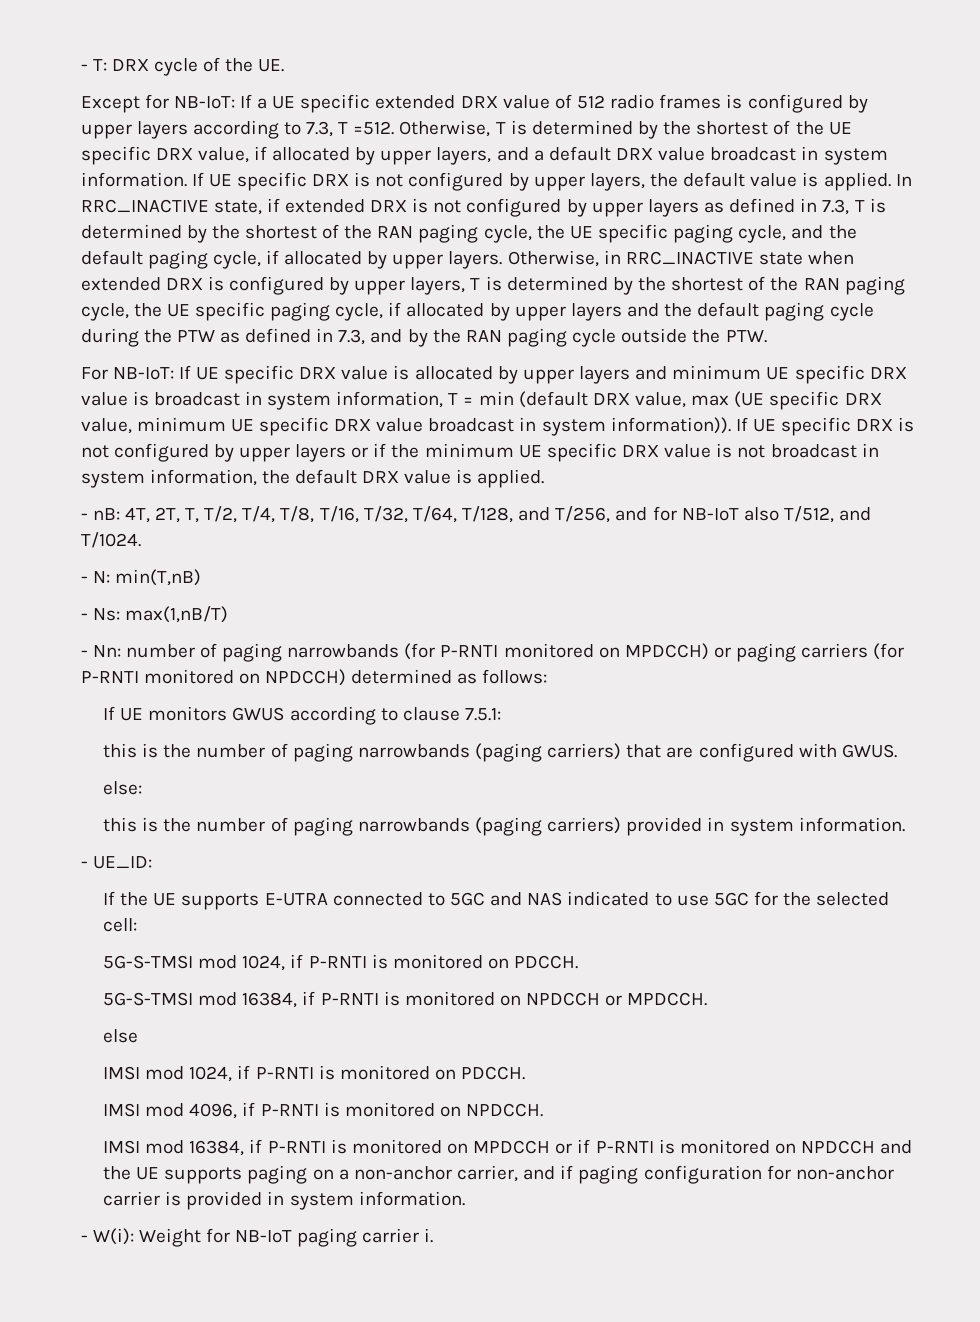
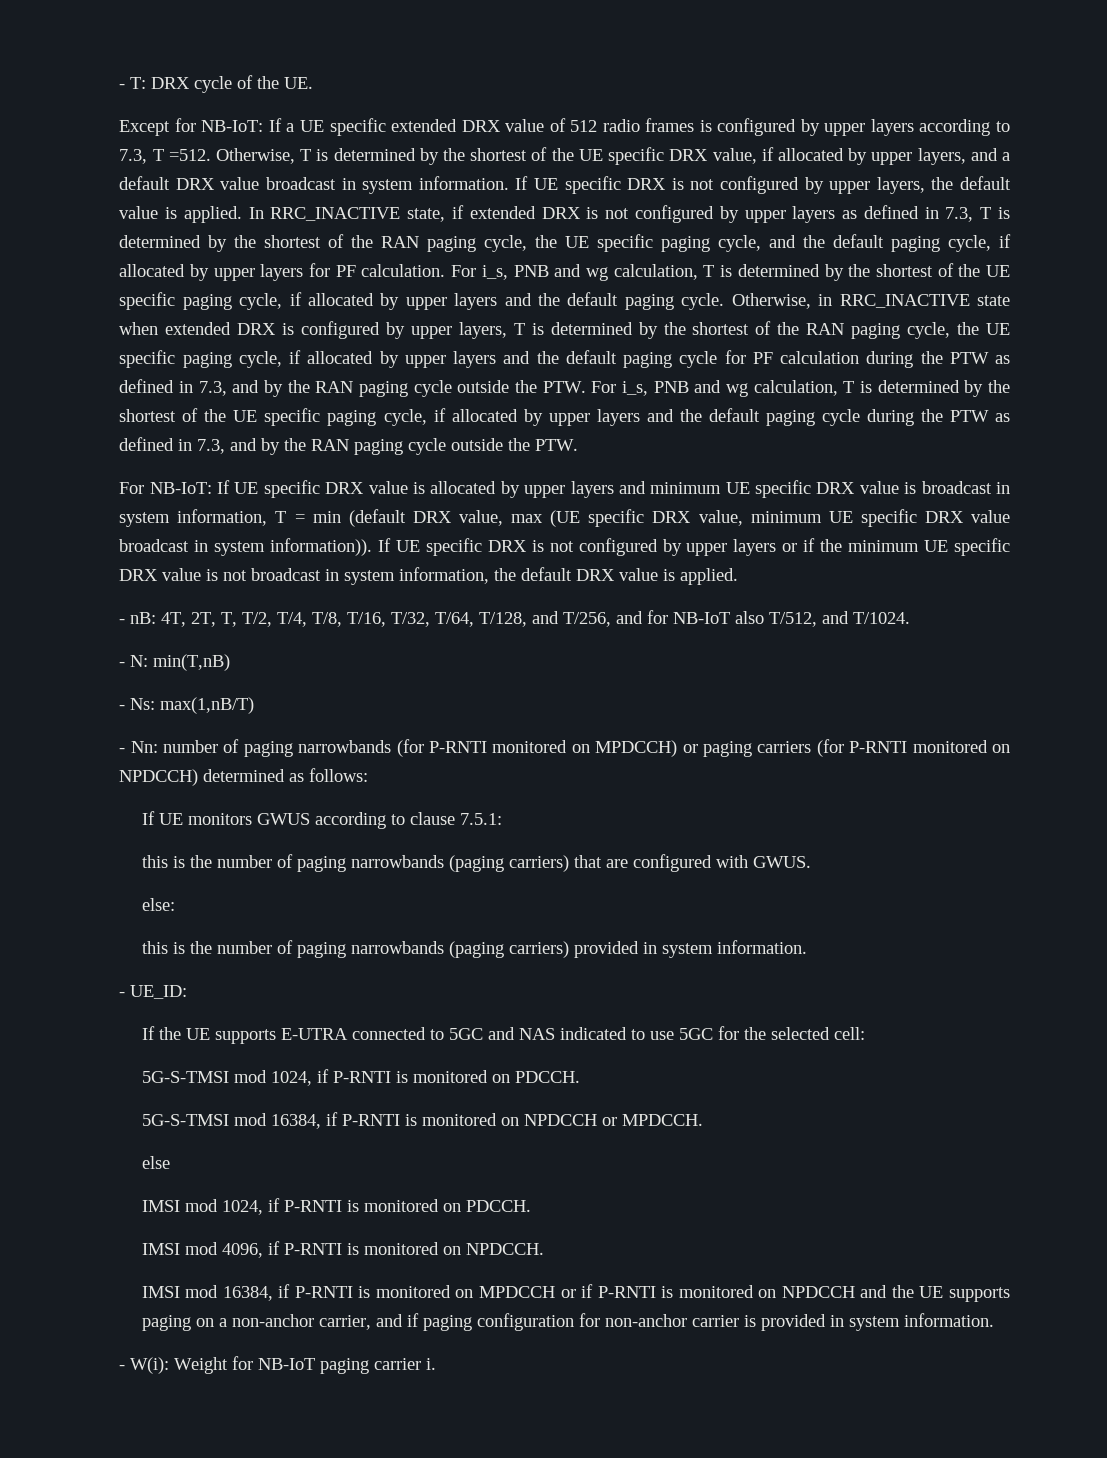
[448,251,503,269] layers. -> [260,263,1011,281] [119,292,725,310] layers for PF calculation. For i_s, PNB and wg calculation, T is determined by the shortest of the UE specific paging cycle, if allocated by upper layers and the default paging cycle.
(874, 312) none -> [724,350,1011,368] [119,379,1010,397] [119,408,860,426] for PF calculation during the PTW as defined in 7.3, and by the RAN paging cycle outside the PTW. For i_s, PNB and wg calculation, T is determined by the shortest of the UE specific paging cycle, if allocated by upper layers and the default paging cycle

